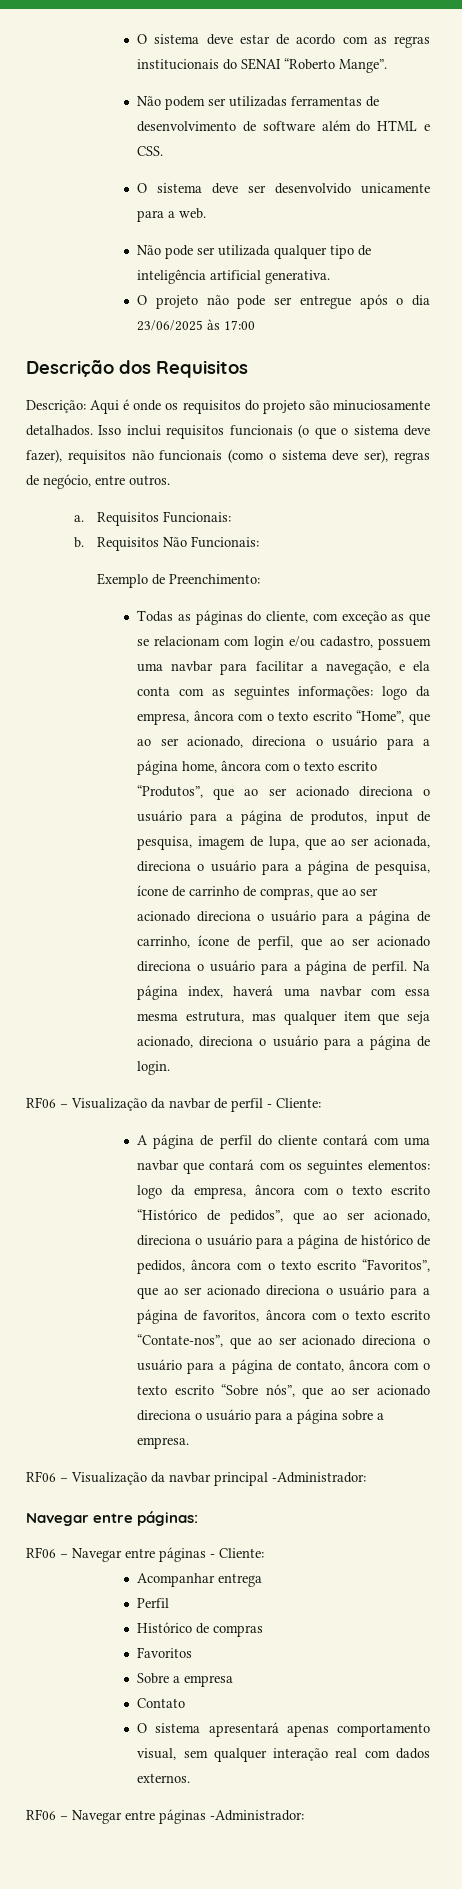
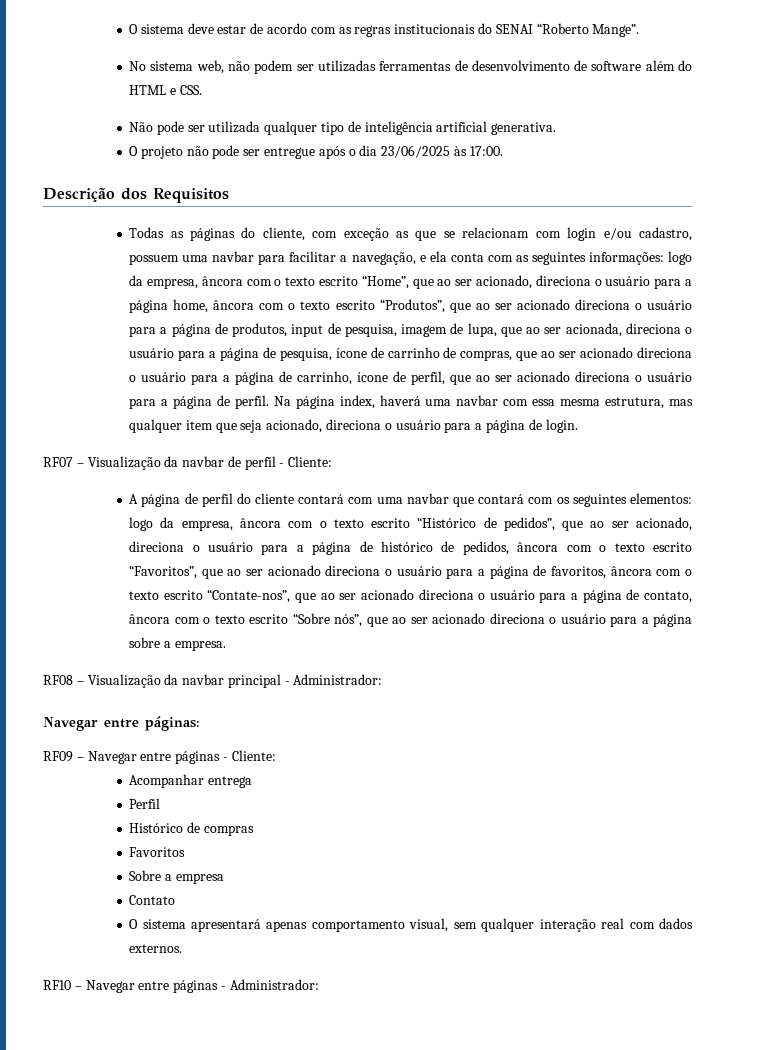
[137,96,162,106] Não -> [129,60,251,74] No sistema web, não
[137,183,431,194] [137,208,207,222] // O sistema deve ser desenvolvido unicamente para a web. -> (202, 90) none
[224,320,256,330] 17:00 -> [469,146,503,156] 17:00.
[26,399,430,414] [26,424,431,439] [26,449,430,464] [26,474,170,489] [73,511,232,526] [73,536,260,551] [97,573,261,588] // Descrição: Aqui é onde os requisitos do projeto são minuciosamente detalhados. Isso inclui requisitos funcionais (o que o sistema deve fazer), requisitos não funcionais (como o sistema deve ser), regras de negócio, entre outros. // a. Requisitos Funcionais: // b. Requisitos Não Funcionais: // Exemplo de Preenchimento: -> (229, 195) none
[26,1097,56,1108] RF06 -> [43,457,73,467] RF07
[26,1471,56,1482] RF06 -> [43,675,73,685] RF08
[272,1472,366,1483] -Administrador: -> [284,674,383,685] - Administrador:
[26,1547,56,1558] RF06 -> [43,751,73,762] RF09
[26,1809,304,1824] RF06 – Navegar entre páginas -Administrador: -> [43,979,319,993] RF10 – Navegar entre páginas - Administrador:

